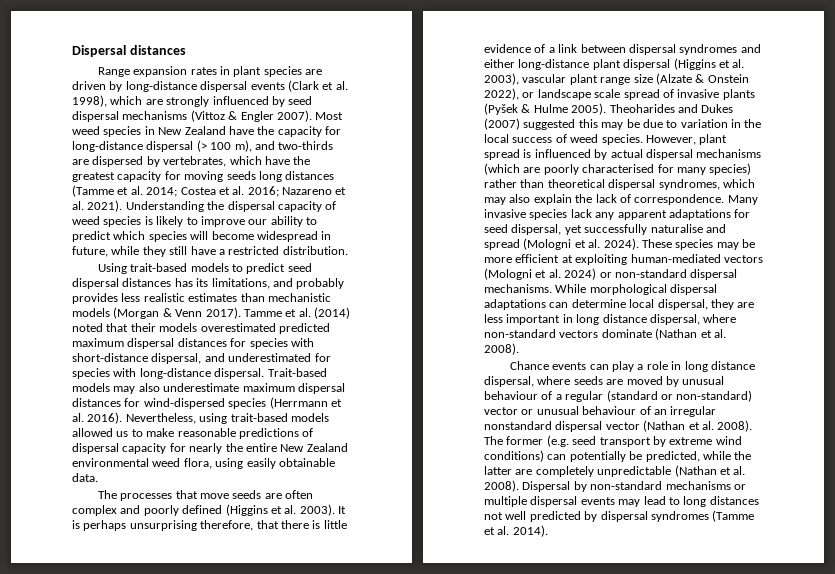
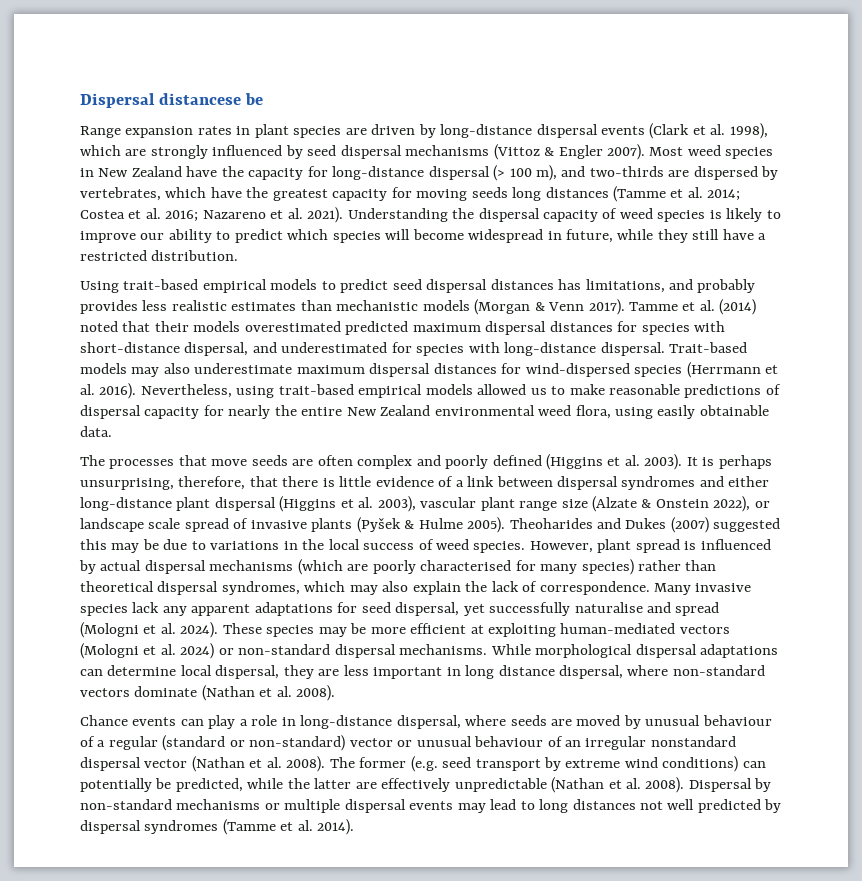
[72,45,186,57] Dispersal distances -> [80,93,263,108] Dispersal distancese be
(188, 267) none -> [202,279,267,293] empirical
[196,278,209,287] its -> (582, 284) none
(288, 417) none -> [358,384,423,398] empirical
[129,520,197,531] unsurprising -> [80,478,174,490] unsurprising,
[680,119,728,128] variation -> [210,541,280,550] variations
[684,361,755,372] long distance -> [300,715,393,729] long-distance
[535,466,594,477] completely -> [381,778,451,792] effectively

